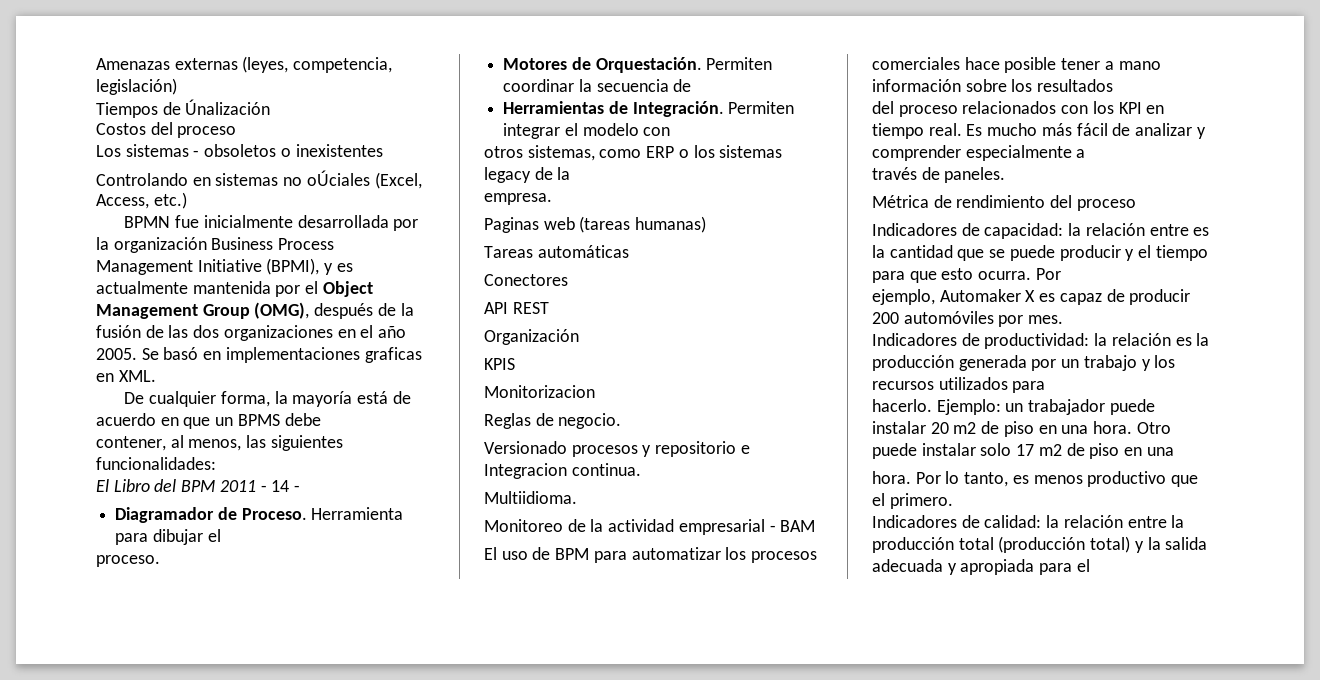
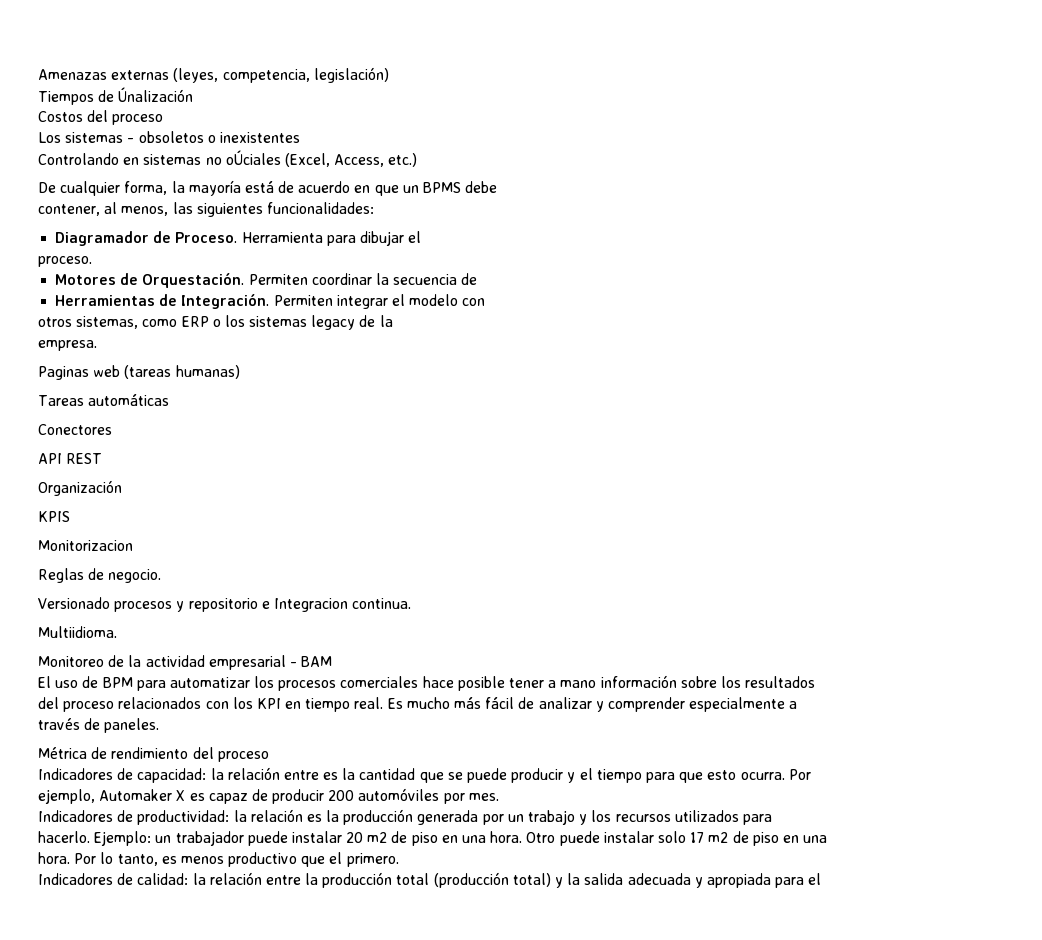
[124,215,419,231] [96,237,335,253] [96,258,353,275] [96,281,373,297] [96,302,414,319] [96,325,407,341] [96,347,422,363] [96,370,156,382] // BPMN fue inicialmente desarrollada por la organización Business Process Management Initiative (BPMI), y es actualmente mantenida por el Object Management Group (OMG), después de la fusión de las dos organizaciones en el año 2005. Se basó en implementaciones graficas en XML. -> (418, 160) none
[96,479,301,492] // El Libro del BPM 2011 - 14 - -> (374, 208) none

